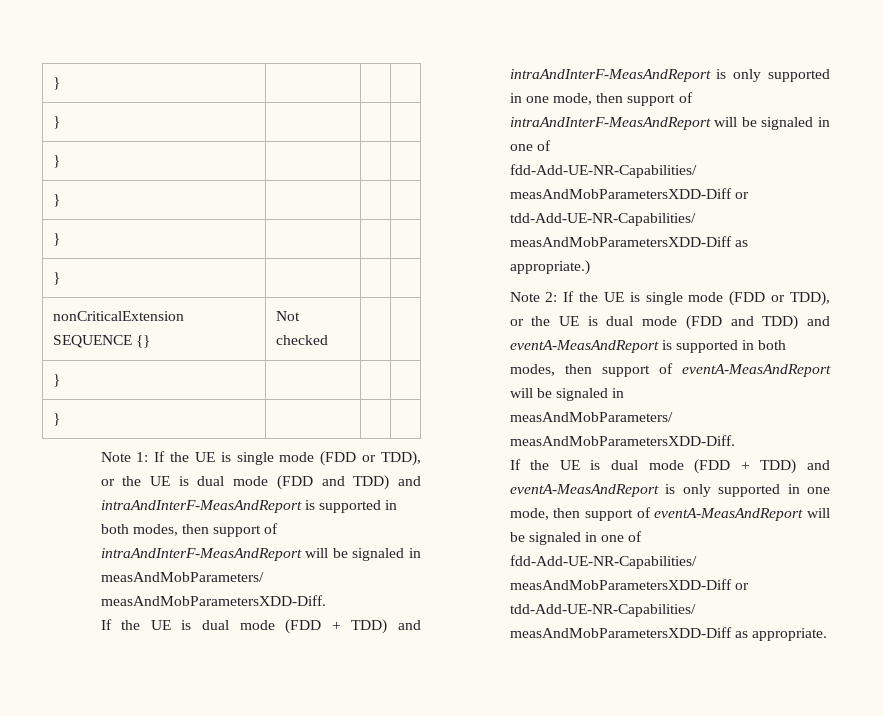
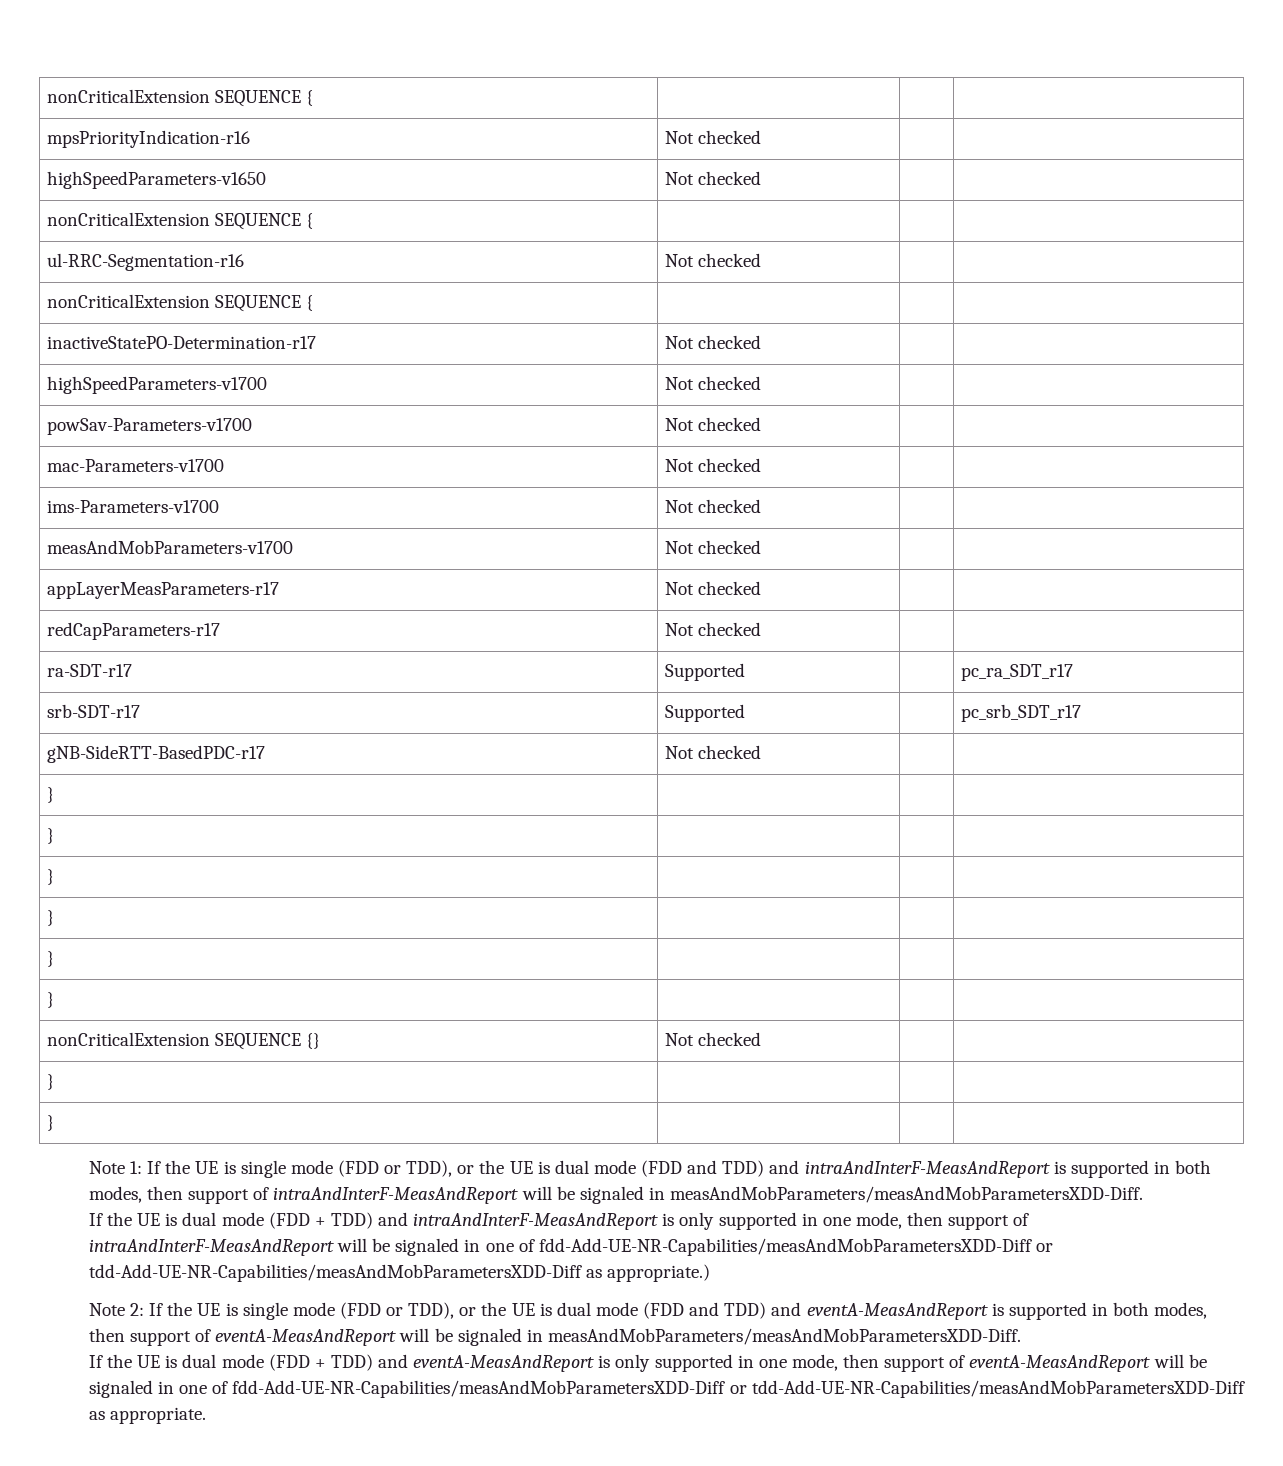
(53, 83) none -> [47,89,314,107] [47,130,251,148] [665,130,762,144] [47,171,267,189] [665,171,762,185] [47,212,314,230] [47,253,245,271] [665,253,762,267] [47,294,314,312] [47,336,317,349] [665,335,762,349] [47,376,268,394] [665,376,762,390] [47,418,253,435] [665,417,762,431] [47,459,225,472] [665,458,762,472] [47,500,220,513] [665,499,762,513] [47,540,294,554] [665,540,762,554] [47,582,280,599] [665,581,762,595] [47,622,221,640] [665,622,762,636] [47,664,133,677] [665,663,746,681] [961,664,1074,681] [47,704,141,718] [665,704,746,722] [961,704,1082,722] [47,745,266,763] [665,745,762,759] nonCriticalExtension SEQUENCE { | | | // mpsPriorityIndication-r16 | Not checked | | // highSpeedParameters-v1650 | Not checked | | // nonCriticalExtension SEQUENCE { | | | // ul-RRC-Segmentation-r16 | Not checked | | // nonCriticalExtension SEQUENCE { | | | // inactiveStatePO-Determination-r17 | Not checked | | // highSpeedParameters-v1700 | Not checked | | // powSav-Parameters-v1700 | Not checked | | // mac-Parameters-v1700 | Not checked | | // ims-Parameters-v1700 | Not checked | | // measAndMobParameters-v1700 | Not checked | | // appLayerMeasParameters-r17 | Not checked | | // redCapParameters-r17 | Not checked | | // ra-SDT-r17 | Supported | | pc_ra_SDT_r17 // srb-SDT-r17 | Supported | | pc_srb_SDT_r17 // gNB-SideRTT-BasedPDC-r17 | Not checked | | //

